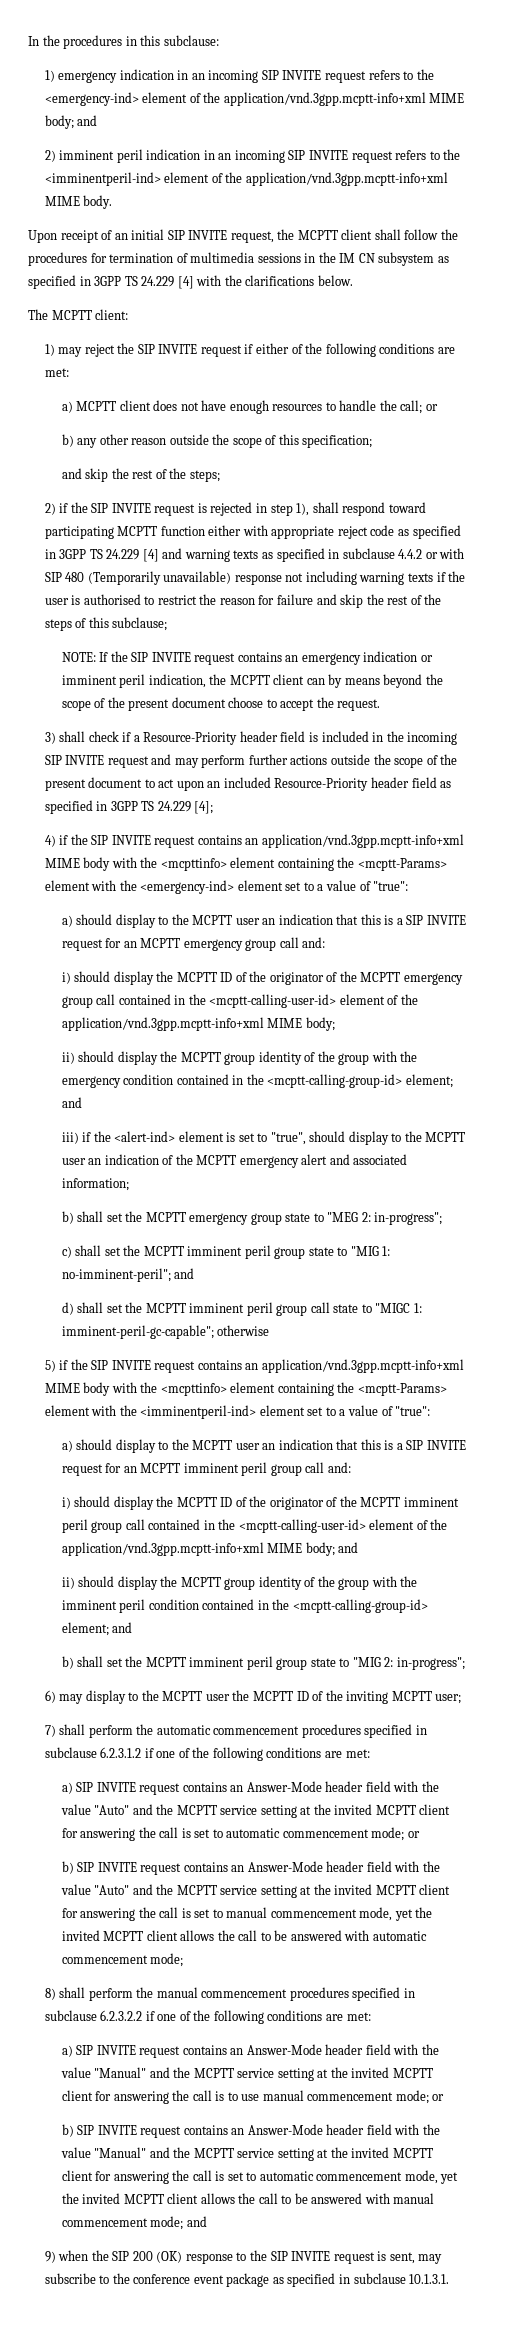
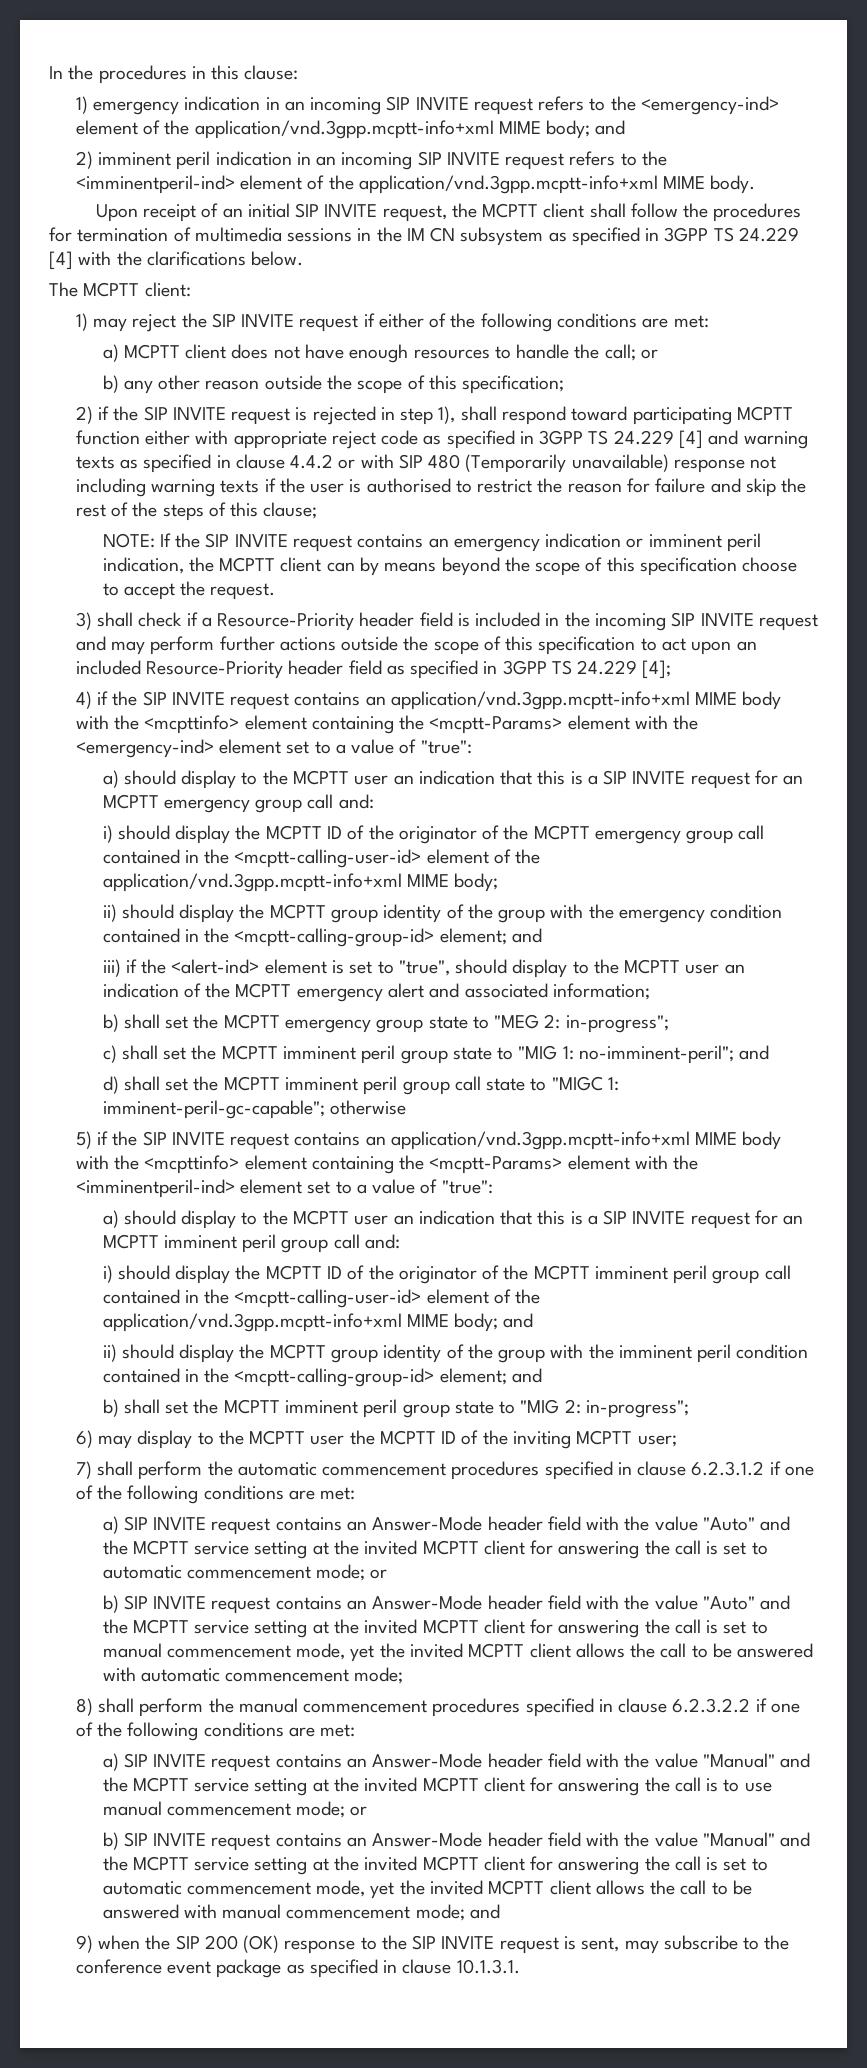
[163,35,219,46] subclause: -> [244,65,299,80] clause:
[61,468,220,482] // and skip the rest of the steps; -> (565, 384) none
[342,548,395,559] subclause -> [235,454,285,469] clause
[112,617,168,631] subclause; -> [263,502,318,519] clause;
[107,697,226,711] the present document -> [606,557,737,576] this specification
[440,754,458,765] [44,777,143,791] the present document -> [505,636,636,655] this specification
[44,1747,97,1758] subclause -> [637,1461,687,1476] clause
[44,2010,97,2021] subclause -> [618,1698,668,1713] clause
[353,2273,406,2284] subclause -> [402,1959,452,1974] clause

